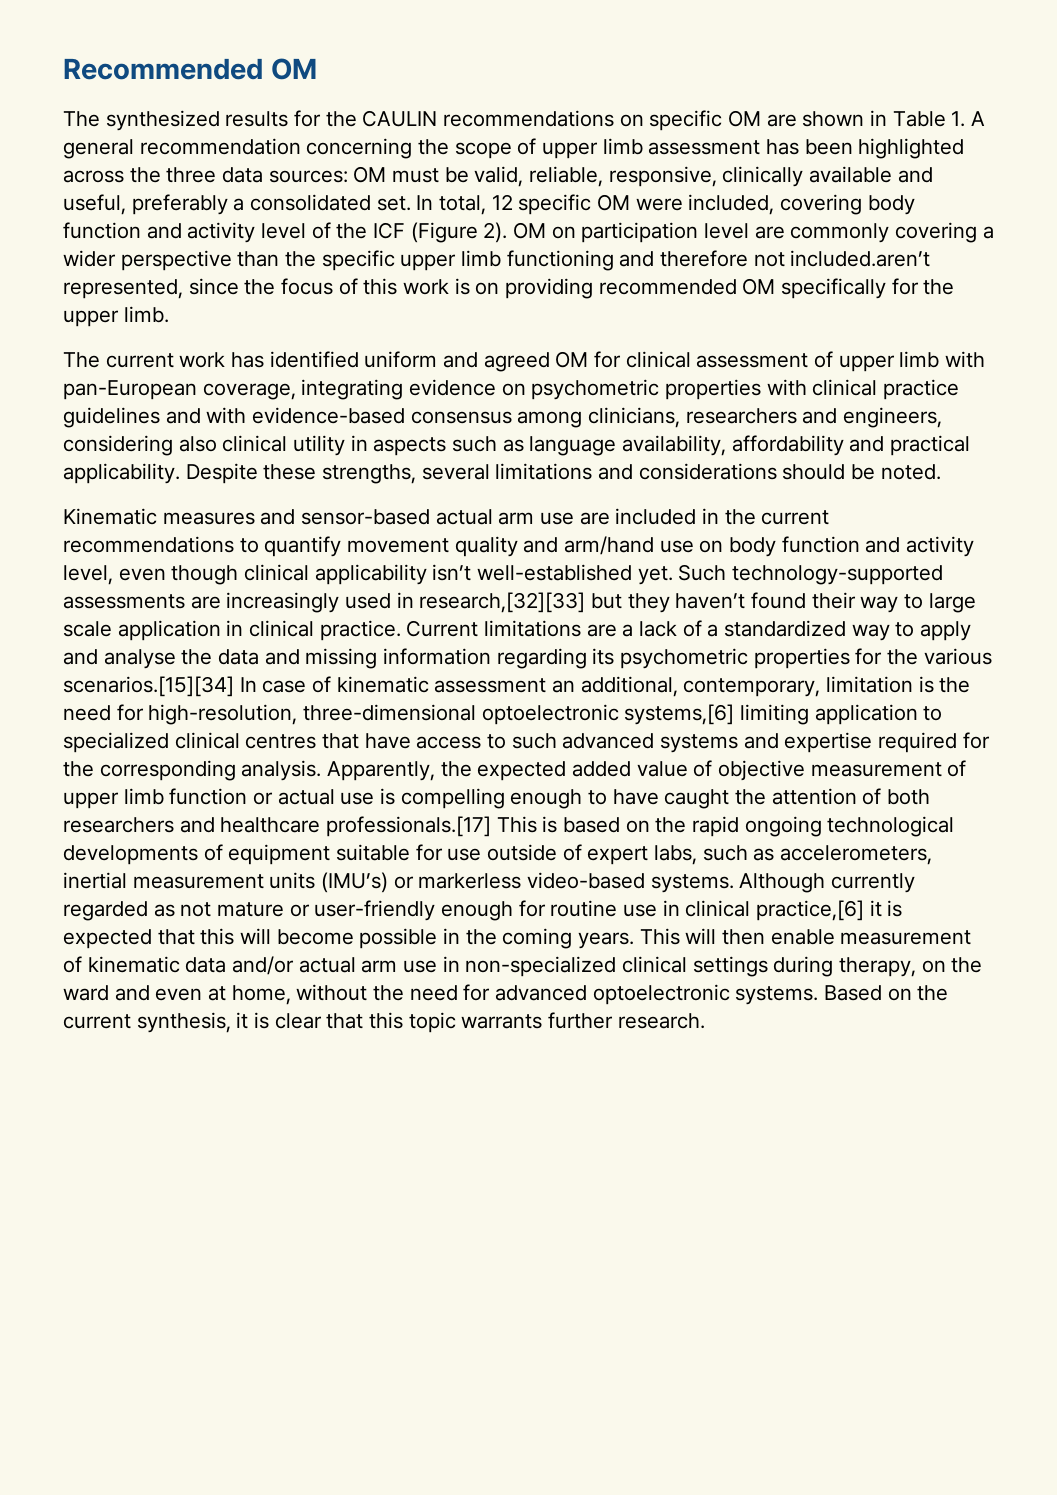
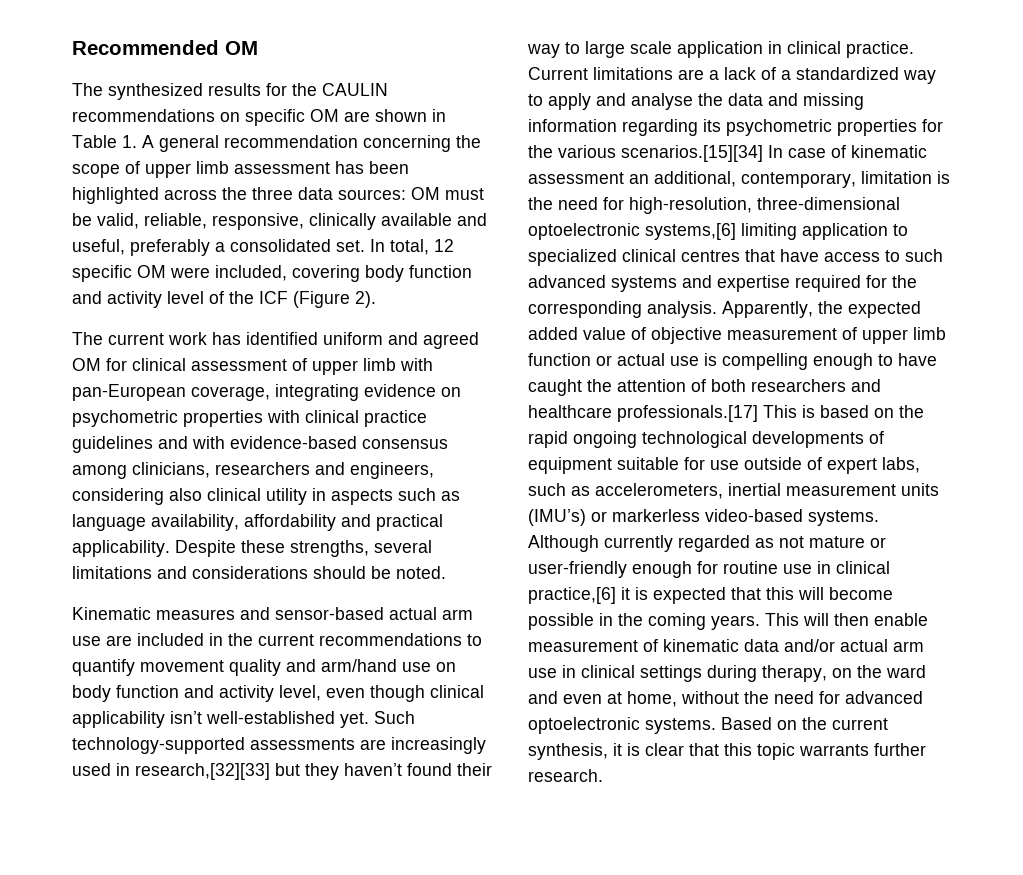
[513,222,994,243] [63,250,931,271] [63,278,955,299] [63,306,169,327] OM on participation level are commonly covering a wider perspective than the specific upper limb functioning and therefore not included.aren’t represented, since the focus of this work is on providing recommended OM specifically for the upper limb. -> (376, 299) none
[465,956,617,977] non-specialized -> (576, 671) none

